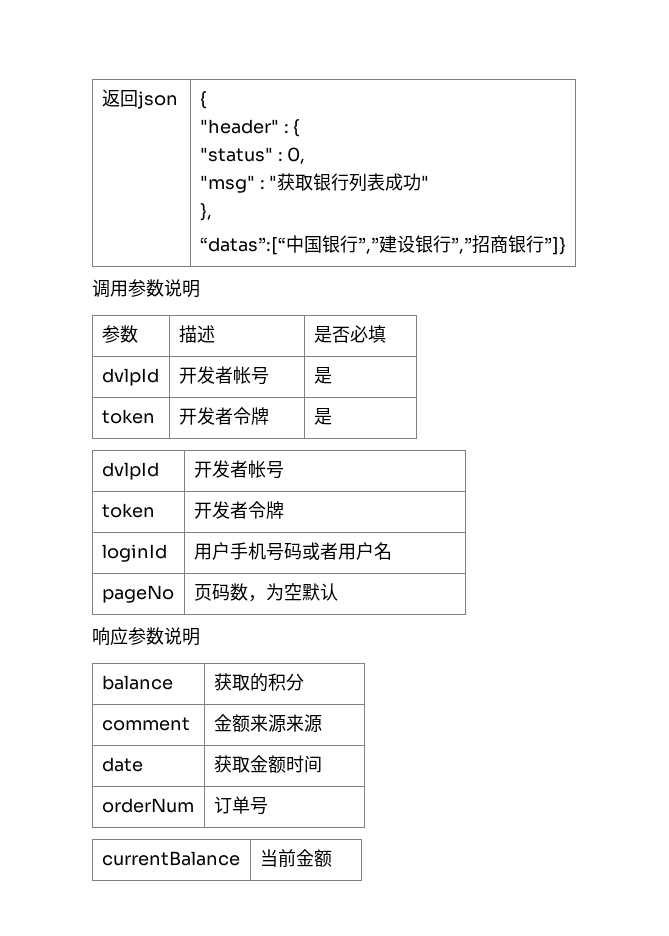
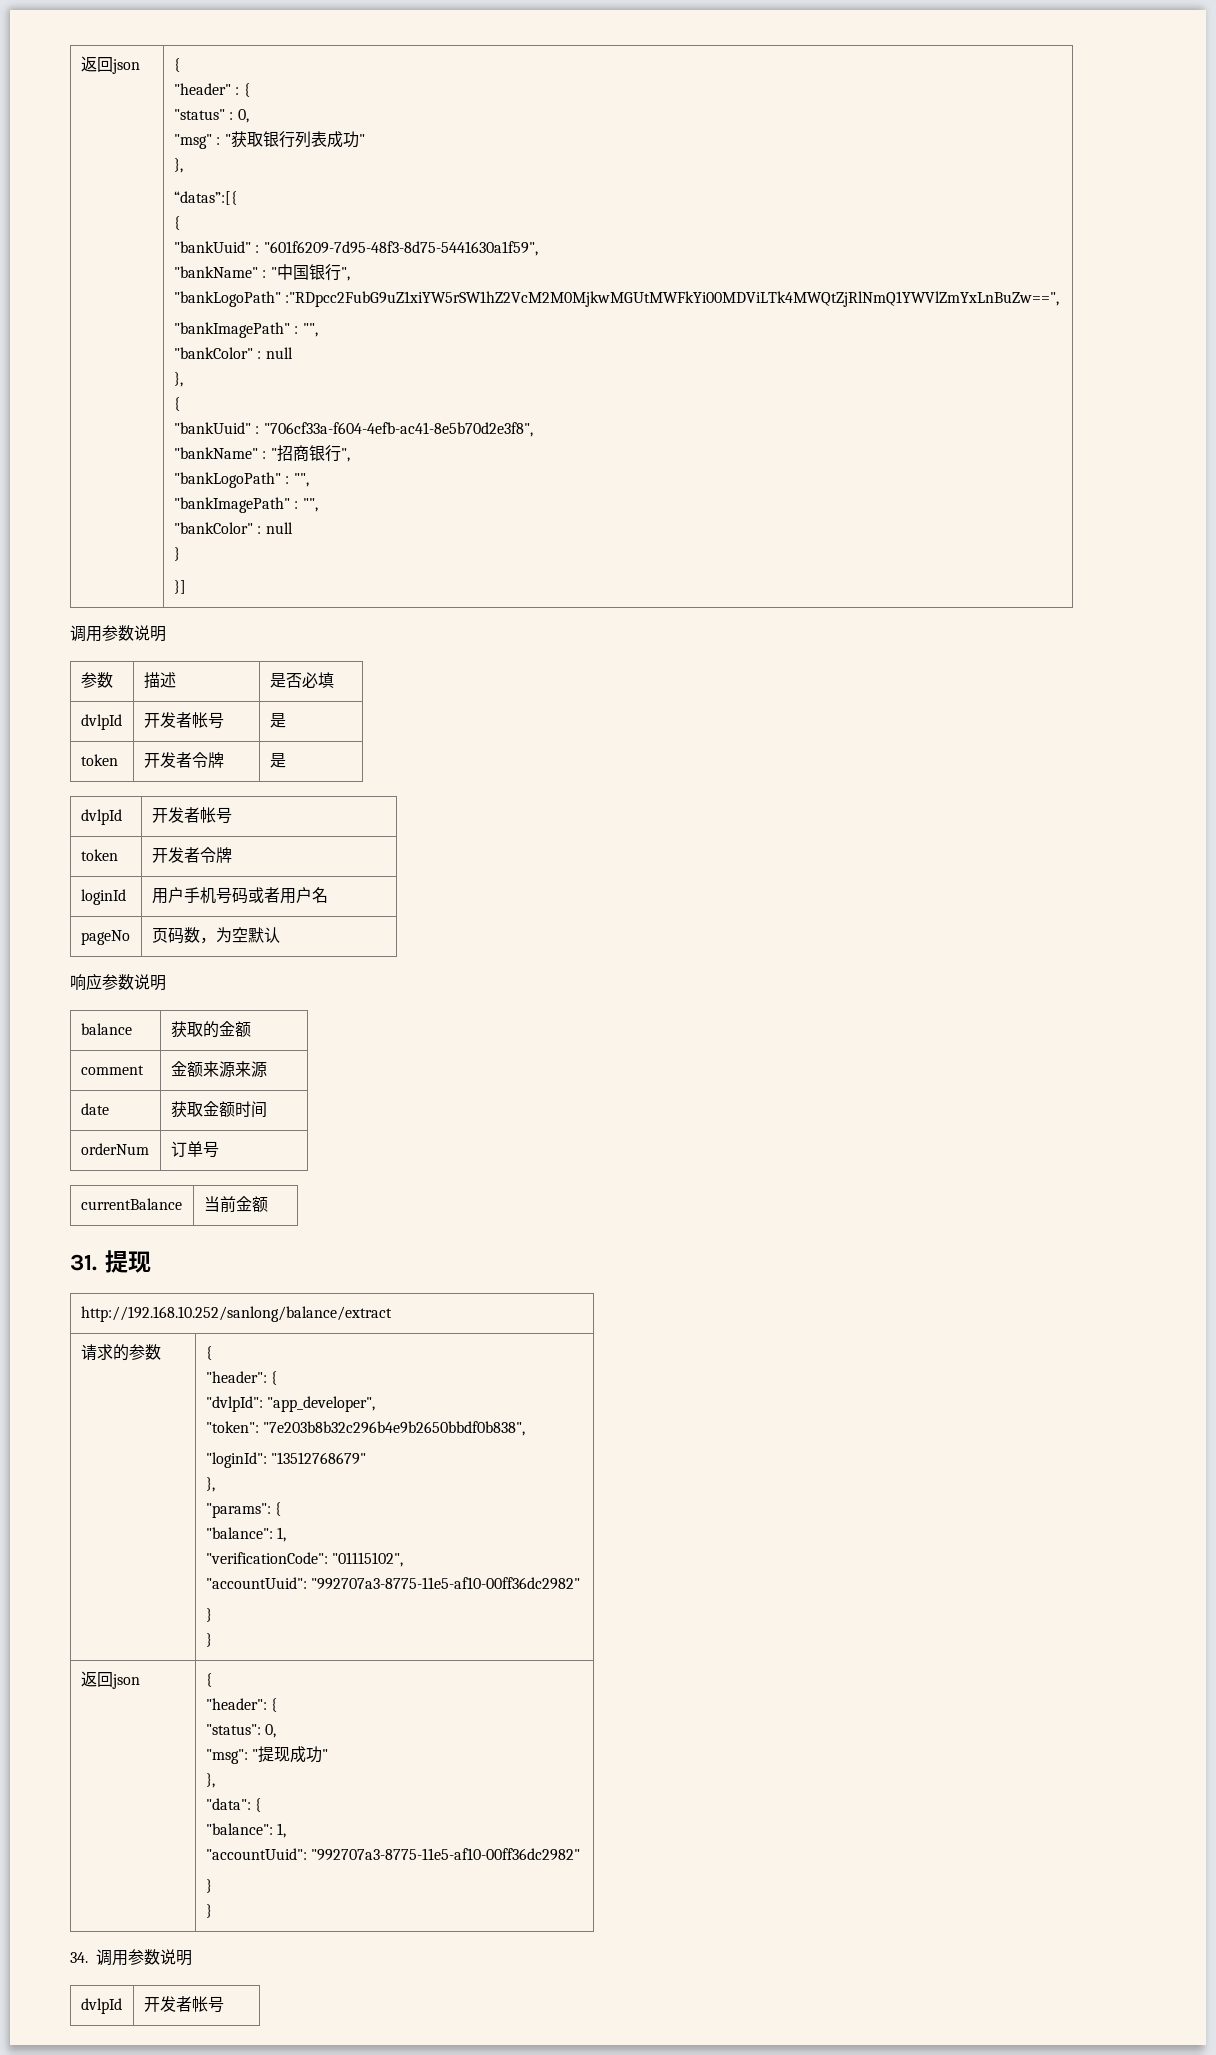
[199,235,566,255] “datas”:[“中国银行”,”建设银行”,”招商银行”]} -> [173,191,237,205] [173,216,180,230] [173,241,538,256] [173,264,350,281] [173,291,1060,307] [173,322,318,338] [173,347,293,359] [173,372,183,387] [173,397,180,411] [173,422,533,437] [173,445,350,462] [173,472,309,488] [173,497,318,513] [173,522,293,534] [173,547,180,561] [173,580,186,594] “datas”:[{ // { // "bankUuid" : "601f6209-7d95-48f3-8d75-5441630a1f59", // "bankName" : "中国银行", // "bankLogoPath" :"RDpcc2FubG9uZ1xiYW5rSW1hZ2VcM2M0MjkwMGUtMWFkYi00MDViLTk4MWQtZjRlNmQ1YWVlZmYxLnBuZw==", // "bankImagePath" : "", // "bankColor" : null // }, // { // "bankUuid" : "706cf33a-f604-4efb-ac41-8e5b70d2e3f8", // "bankName" : "招商银行", // "bankLogoPath" : "", // "bankImagePath" : "", // "bankColor" : null // } // }]
[267,673,304,691] 积分 -> [218,1021,251,1037] 金额
(332, 858) none -> [70,1250,151,1273] [80,1306,392,1322] [80,1344,161,1361] [205,1346,212,1360] [205,1371,278,1385] [205,1396,376,1412] [205,1421,526,1436] [205,1452,367,1468] [205,1477,215,1492] [205,1502,282,1518] [205,1527,287,1542] [205,1552,404,1567] [205,1577,581,1590] [205,1608,212,1622] [205,1633,212,1647] [80,1671,140,1689] [205,1673,212,1687] [205,1698,278,1712] [205,1724,277,1738] [205,1746,329,1764] [205,1773,215,1788] [205,1798,262,1812] [205,1823,287,1838] [205,1848,581,1861] [205,1879,212,1893] [205,1904,212,1918] [70,1949,192,1966] [80,1998,122,2014] [143,1996,224,2013] // 31.提现 // http://192.168.10.252/sanlong/balance/extract // 请求的参数 | { // "header": { // "dvlpId": "app_developer", // "token": "7e203b8b32c296b4e9b2650bbdf0b838", // "loginId": "13512768679" // }, // "params": { // "balance": 1, // "verificationCode": "01115102", // "accountUuid": "992707a3-8775-11e5-af10-00ff36dc2982" // } // } // 返回json | { // "header": { // "status": 0, // "msg": "提现成功" // }, // "data": { // "balance": 1, // "accountUuid": "992707a3-8775-11e5-af10-00ff36dc2982" // } // } // 34.调用参数说明 // dvlpId | 开发者帐号

